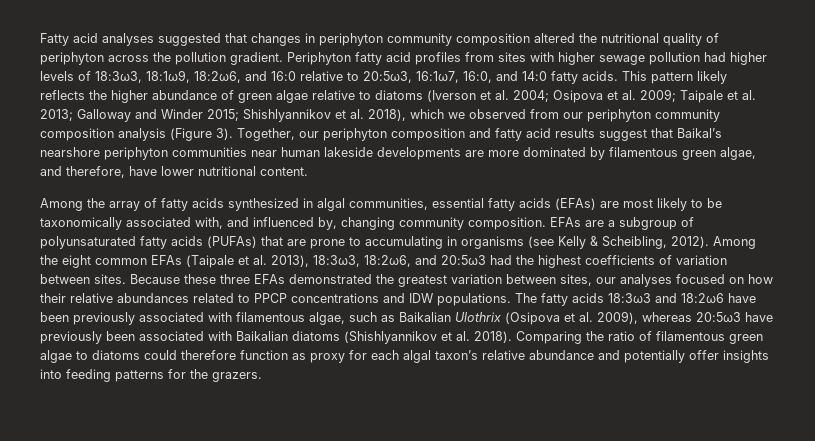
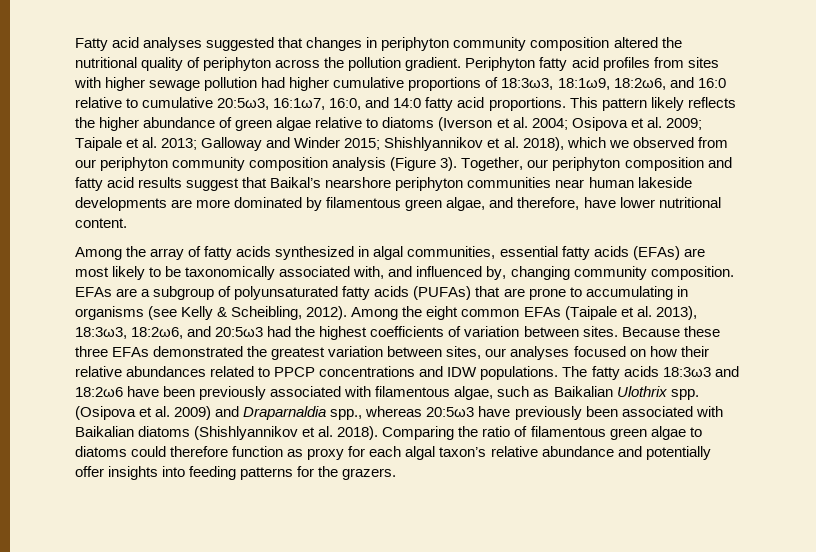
[40,71,74,81] levels -> [333,77,482,91] cumulative proportions
(359, 76) none -> [142,97,214,108] cumulative
[582,71,618,81] acids. -> [457,97,566,111] acid proportions.
(501, 317) none -> [670,389,699,400] spp.
[597,311,638,324] 2009), -> [174,406,363,420] 2009) and Draparnaldia spp.,

